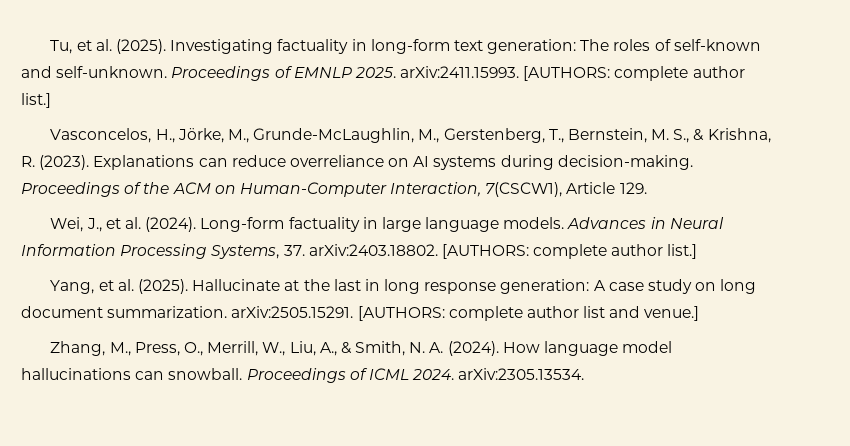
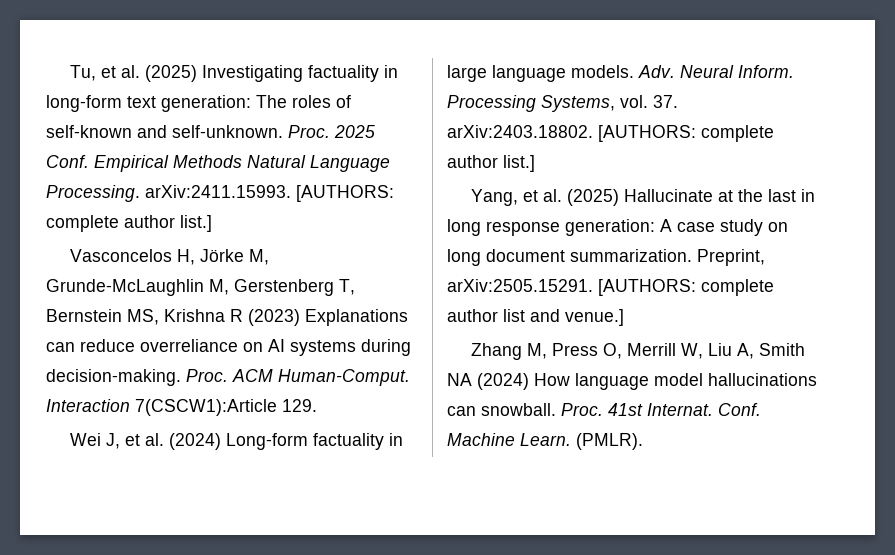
[115,39,166,54] (2025). -> [145,65,198,82] (2025)
[171,66,396,81] Proceedings of EMNLP 2025. -> [288,125,375,138] [46,155,390,172] [46,185,140,202] Proc. 2025 Conf. Empirical Methods Natural Language Processing.
[50,128,771,143] [21,155,90,170] Vasconcelos, H., Jörke, M., Grunde-McLaughlin, M., Gerstenberg, T., Bernstein, M. S., & Krishna, R. (2023). -> [70,249,270,265] [46,279,355,296] [46,309,300,326] Vasconcelos H, Jörke M, Grunde-McLaughlin M, Gerstenberg T, Bernstein MS, Krishna R (2023)
[21,182,616,197] Proceedings of the ACM on Human-Computer Interaction, 7(CSCW1), Article -> [186,369,410,386] [46,399,277,416] Proc. ACM Human-Comput. Interaction 7(CSCW1):Article
[50,217,197,232] Wei, J., et al. (2024). -> [70,433,222,450] Wei J, et al. (2024)
[567,217,724,229] [21,244,116,256] Advances in Neural Information -> [638,65,794,78] Adv. Neural Inform.
(280, 252) none -> [620,95,648,108] vol.
[137,279,188,294] (2025). -> [567,189,620,206] (2025)
(228, 312) none -> [697,249,765,266] Preprint,
[50,341,499,356] Zhang, M., Press, O., Merrill, W., Liu, A., & Smith, N. A. (2024). -> [471,343,806,360] [447,373,529,390] Zhang M, Press O, Merrill W, Liu A, Smith NA (2024)
[246,368,585,383] Proceedings of ICML 2024. arXiv:2305.13534. -> [561,403,761,416] [447,433,643,450] Proc. 41st Internat. Conf. Machine Learn. (PMLR).

